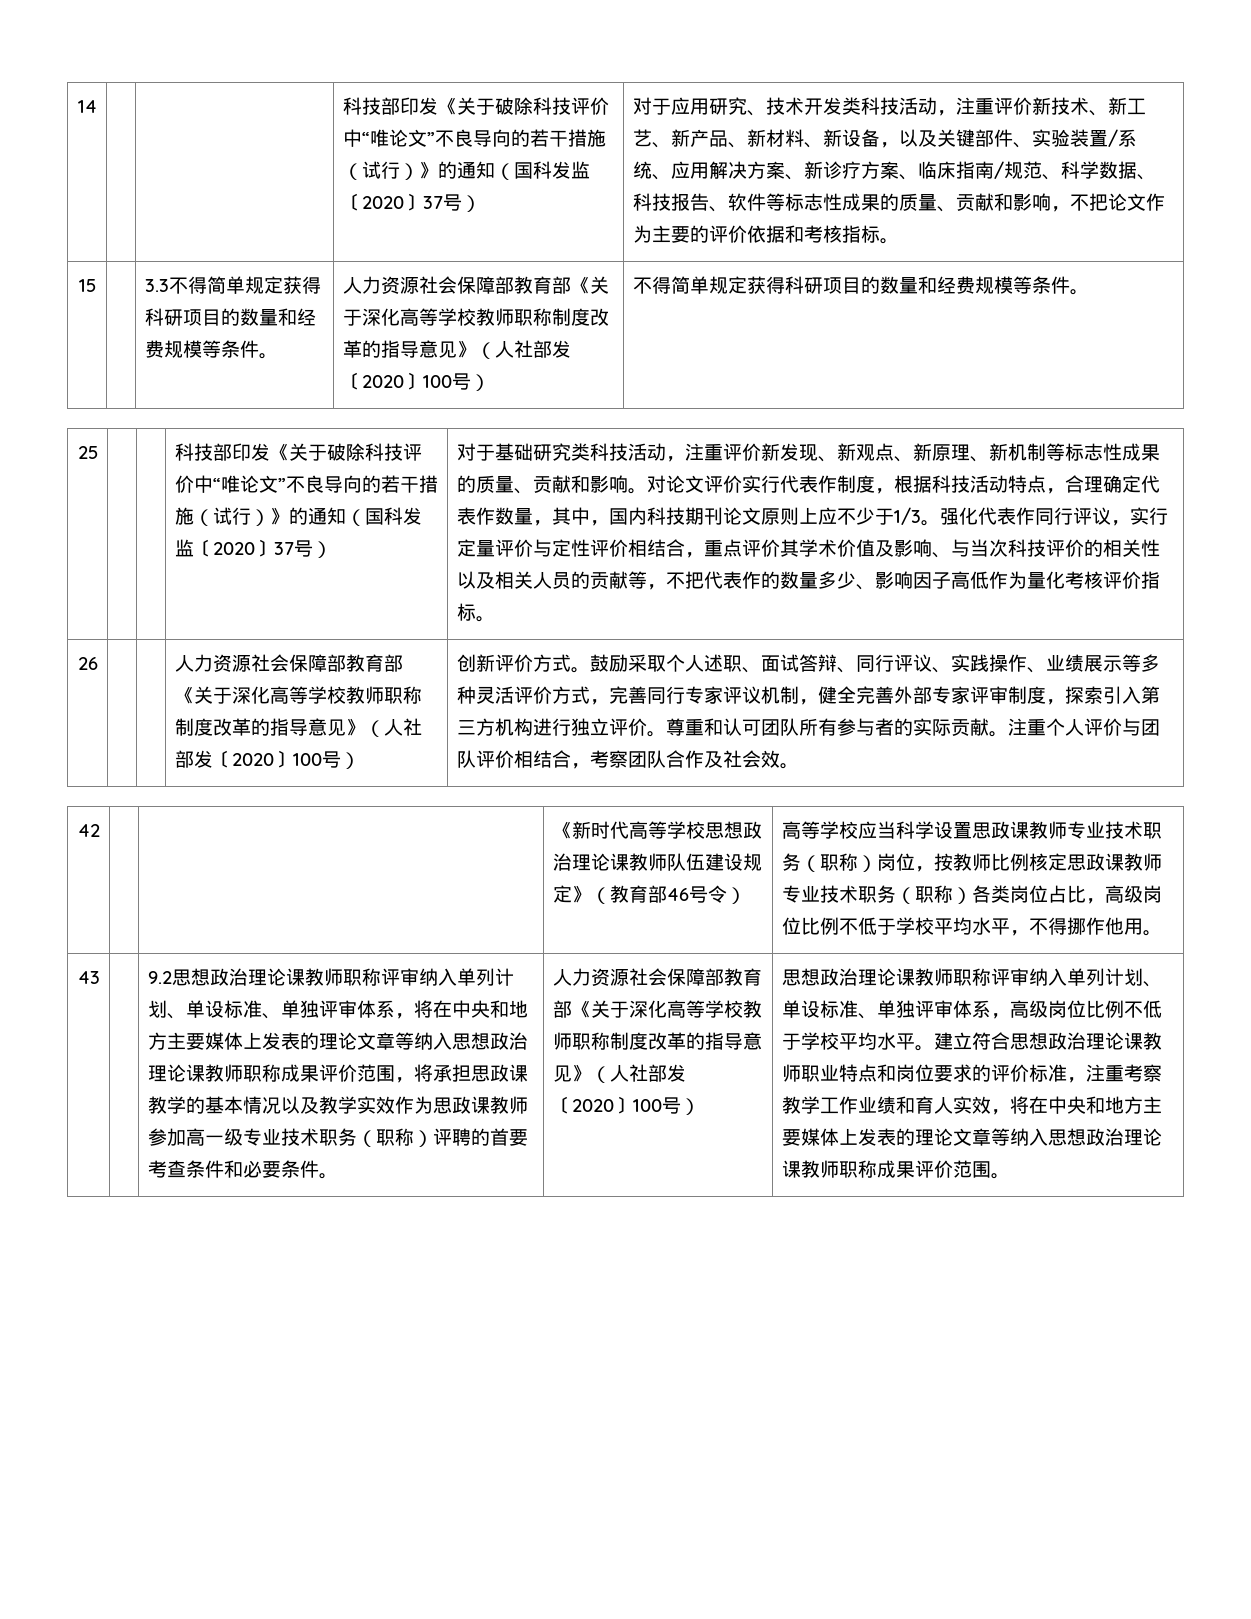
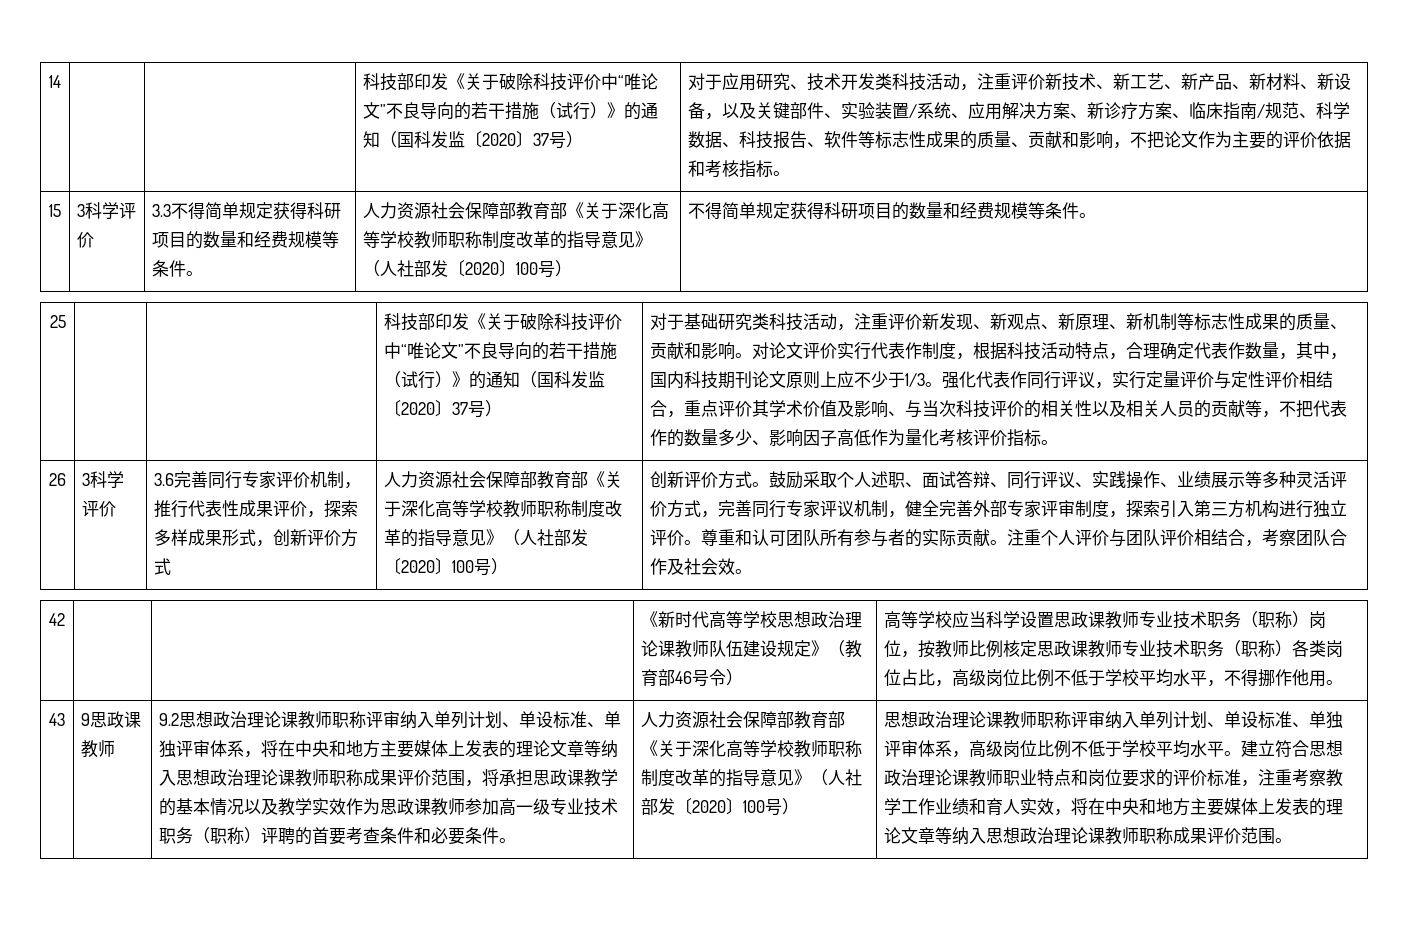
(96, 285) none -> [77,202,137,219] [77,232,95,248] 3科学评价
(98, 663) | -> [82,471,125,488] [82,500,117,517] [154,471,362,489] [154,500,359,518] [154,529,359,547] [154,558,172,575] 3科学评价 | 3.6完善同行专家评价机制，推行代表性成果评价，探索多样成果形式，创新评价方式
(100, 977) none -> [81,711,142,728] [81,740,116,758] 9思政课教师

